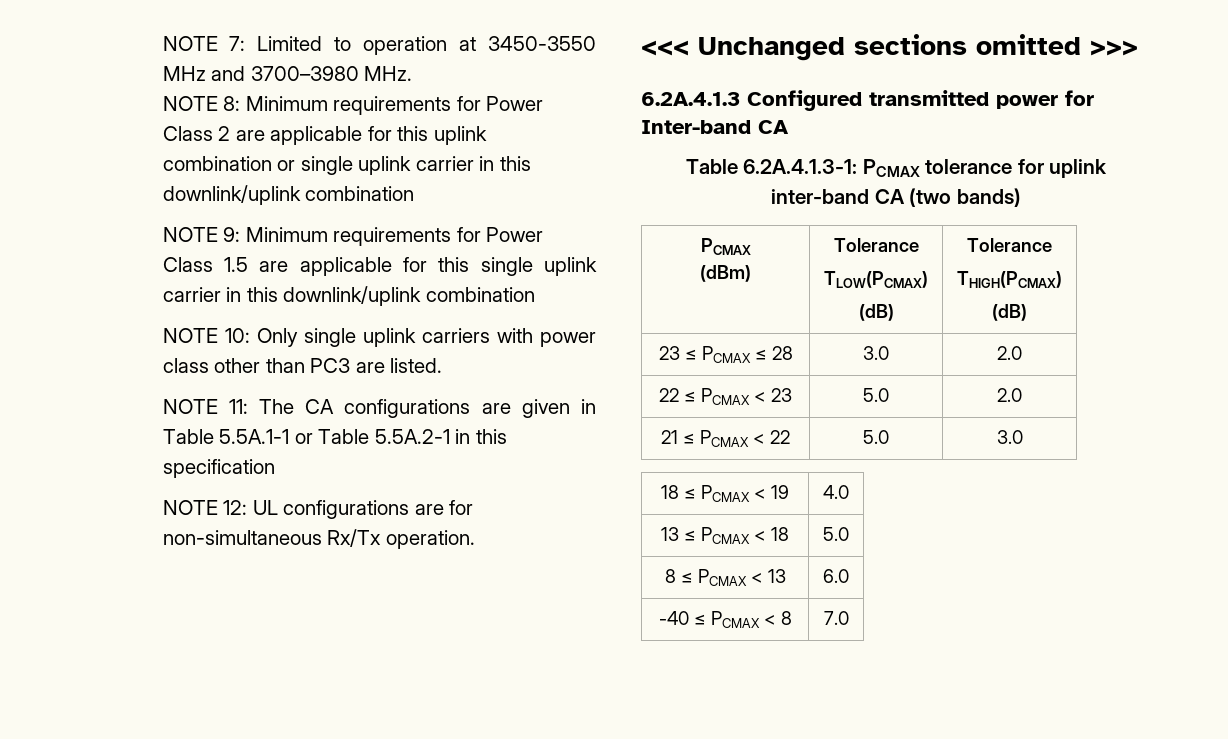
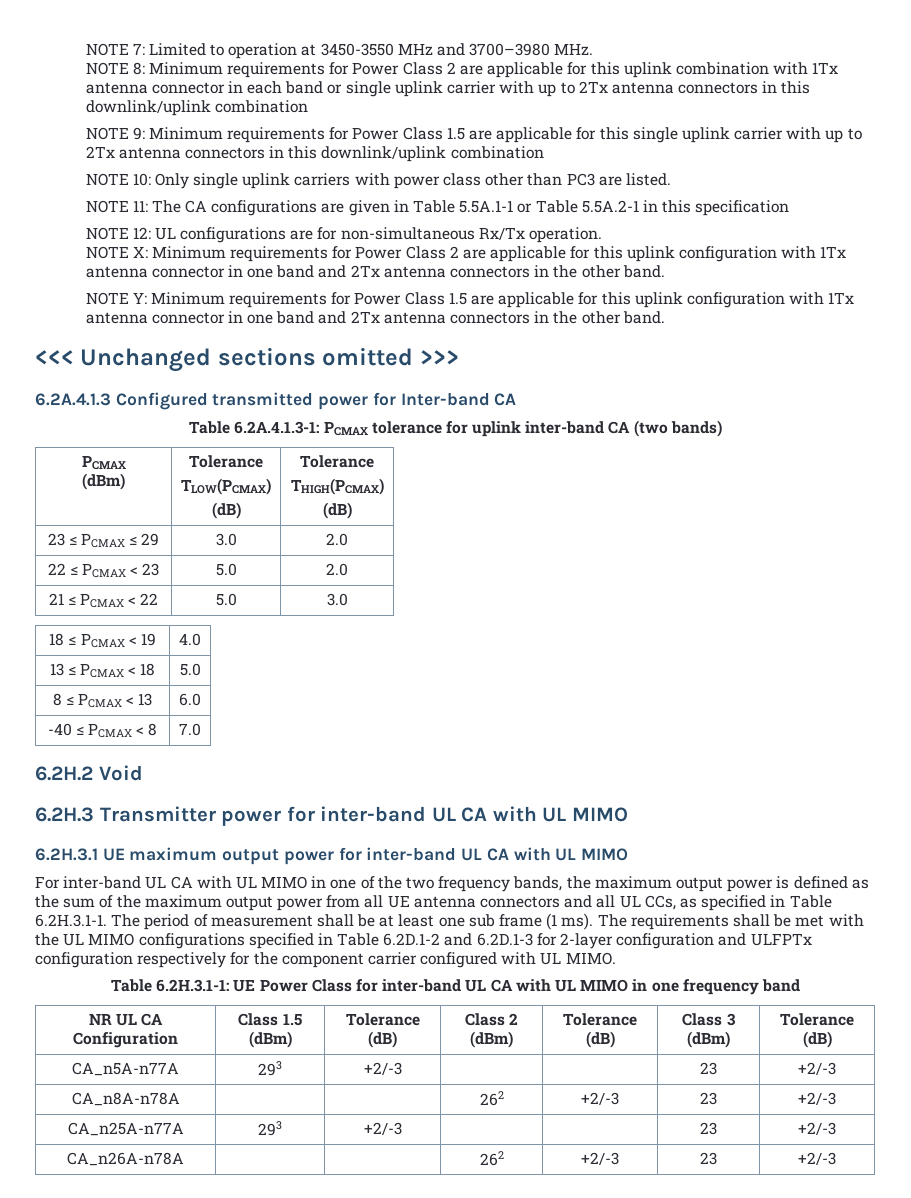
[277,156,474,175] or single uplink carrier -> [773,62,839,75] [85,81,759,97] with 1Tx antenna connector in each band or single uplink carrier with up to 2Tx antenna connectors
(221, 294) none -> [786,127,862,143] [85,146,265,159] with up to 2Tx antenna connectors
(475, 539) none -> [85,246,847,262] [85,265,665,278] [85,292,855,308] [85,311,665,324] // NOTE X: Minimum requirements for Power Class 2 are applicable for this uplink configuration with 1Tx antenna connector in one band and 2Tx antenna connectors in the other band. // NOTE Y: Minimum requirements for Power Class 1.5 are applicable for this uplink configuration with 1Tx antenna connector in one band and 2Tx antenna connectors in the other band.
[771,346,793,360] 28 -> [141,533,160,546] 29
(849, 618) none -> [35,765,143,781] [35,806,628,826] [35,847,628,865] [35,876,869,892] [35,895,832,911] [35,913,864,930] [35,933,812,949] [35,952,616,968] [111,979,800,995] [88,1013,164,1026] [73,1032,178,1048] [238,1013,302,1026] [248,1031,292,1048] [345,1013,420,1026] [368,1031,397,1048] [464,1013,519,1026] [470,1031,513,1048] [563,1013,637,1026] [585,1031,615,1048] [682,1013,736,1026] [687,1031,730,1048] [780,1013,854,1026] [802,1031,832,1048] [72,1062,179,1076] [258,1061,282,1076] [363,1062,402,1075] [700,1062,717,1075] [798,1062,836,1075] [71,1092,180,1106] [479,1091,504,1106] [581,1092,619,1105] [700,1092,717,1105] [798,1092,836,1105] [67,1122,184,1136] [258,1121,282,1136] [363,1122,402,1135] [700,1122,717,1135] [798,1122,836,1135] [67,1152,184,1166] [479,1151,504,1166] [581,1152,619,1165] [700,1152,717,1165] [798,1152,836,1165] // 6.2H.2 Void // 6.2H.3 Transmitter power for inter-band UL CA with UL MIMO // 6.2H.3.1 UE maximum output power for inter-band UL CA with UL MIMO // For inter-band UL CA with UL MIMO in one of the two frequency bands, the maximum output power is defined as the sum of the maximum output power from all UE antenna connectors and all UL CCs, as specified in Table 6.2H.3.1-1. The period of measurement shall be at least one sub frame (1 ms). The requirements shall be met with the UL MIMO configurations specified in Table 6.2D.1-2 and 6.2D.1-3 for 2-layer configuration and ULFPTx configuration respectively for the component carrier configured with UL MIMO. // Table 6.2H.3.1-1: UE Power Class for inter-band UL CA with UL MIMO in one frequency band // NR UL CA Configuration | Class 1.5 (dBm) | Tolerance (dB) | Class 2 (dBm) | Tolerance (dB) | Class 3 (dBm) | Tolerance (dB) // CA_n5A-n77A | 293 | +2/-3 | | | 23 | +2/-3 // CA_n8A-n78A | | | 262 | +2/-3 | 23 | +2/-3 // CA_n25A-n77A | 293 | +2/-3 | | | 23 | +2/-3 // CA_n26A-n78A | | | 262 | +2/-3 | 23 | +2/-3

